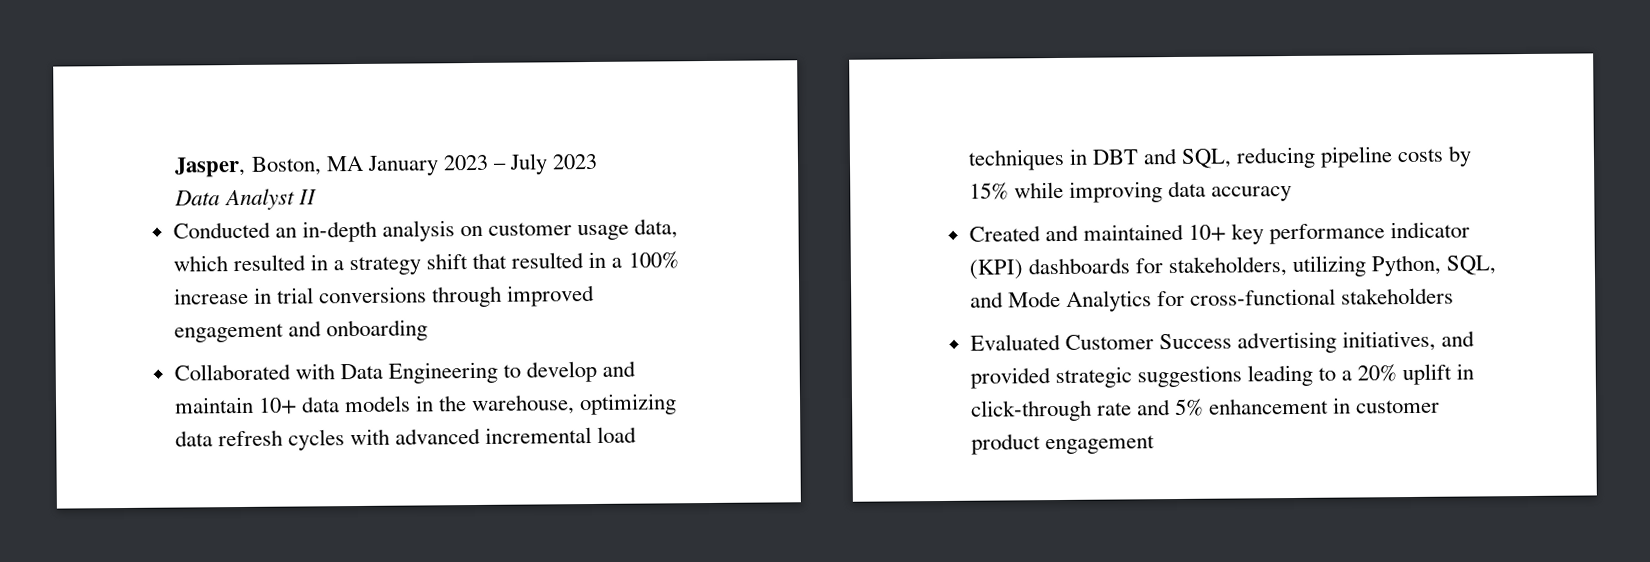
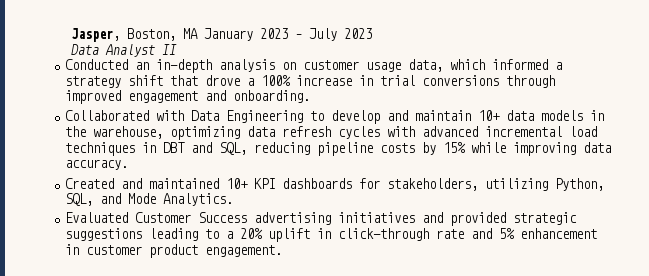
[232,254,328,272] resulted in -> [492,59,549,70] informed
[511,251,607,269] resulted in -> [205,75,241,86] drove
[325,319,428,342] onboarding -> [233,90,311,103] onboarding.
[1211,186,1293,202] accuracy -> [65,159,129,170] accuracy.
[1231,221,1471,245] [968,259,1023,280] key performance indicator (KPI) -> [254,178,276,189] KPI
[1065,287,1455,312] Analytics for cross-functional stakeholders -> [163,193,234,206] Analytics.
[1342,330,1437,352] initiatives, -> [338,212,416,223] initiatives
[1044,435,1155,455] engagement -> [205,245,283,257] engagement.

